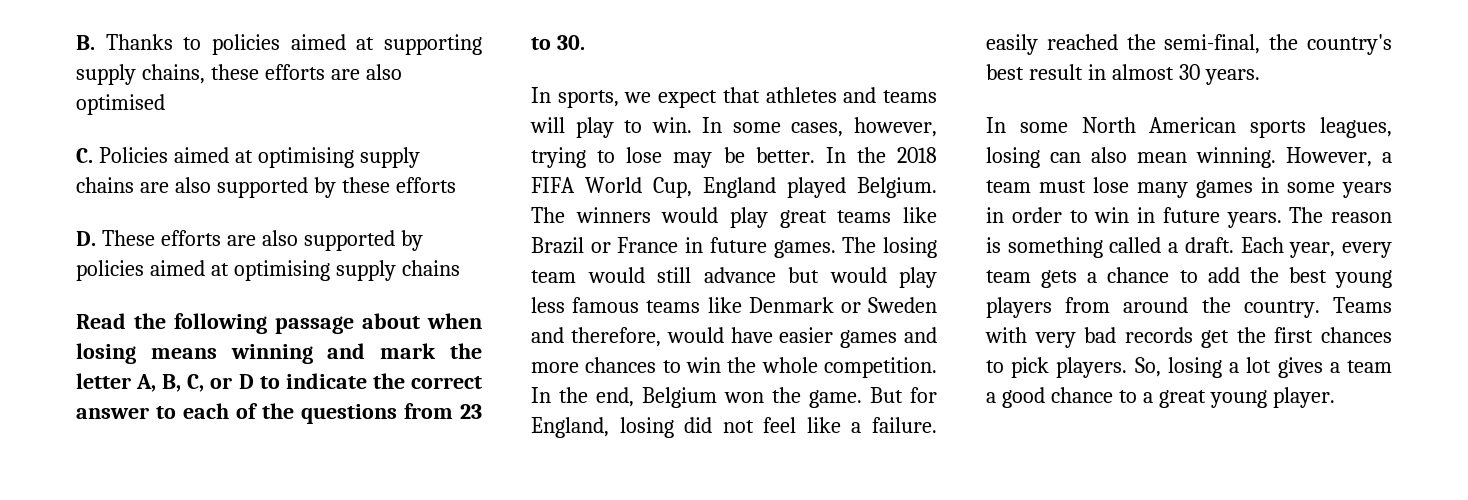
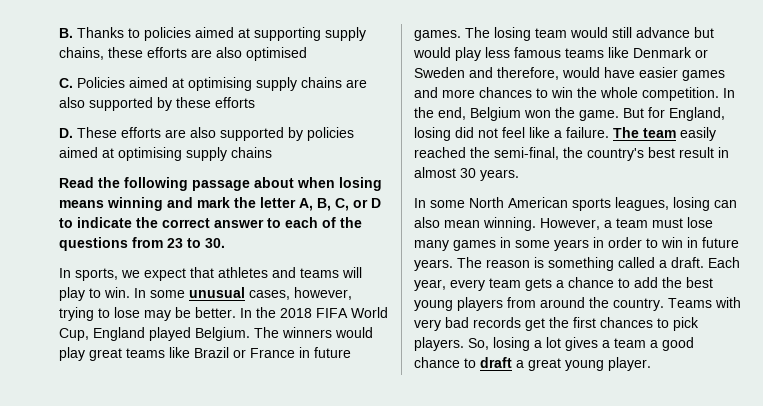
(781, 127) none -> [189,287,245,298] unusual
(937, 425) none -> [613,127,676,138] The team
(1137, 396) none -> [480,357,512,368] draft

